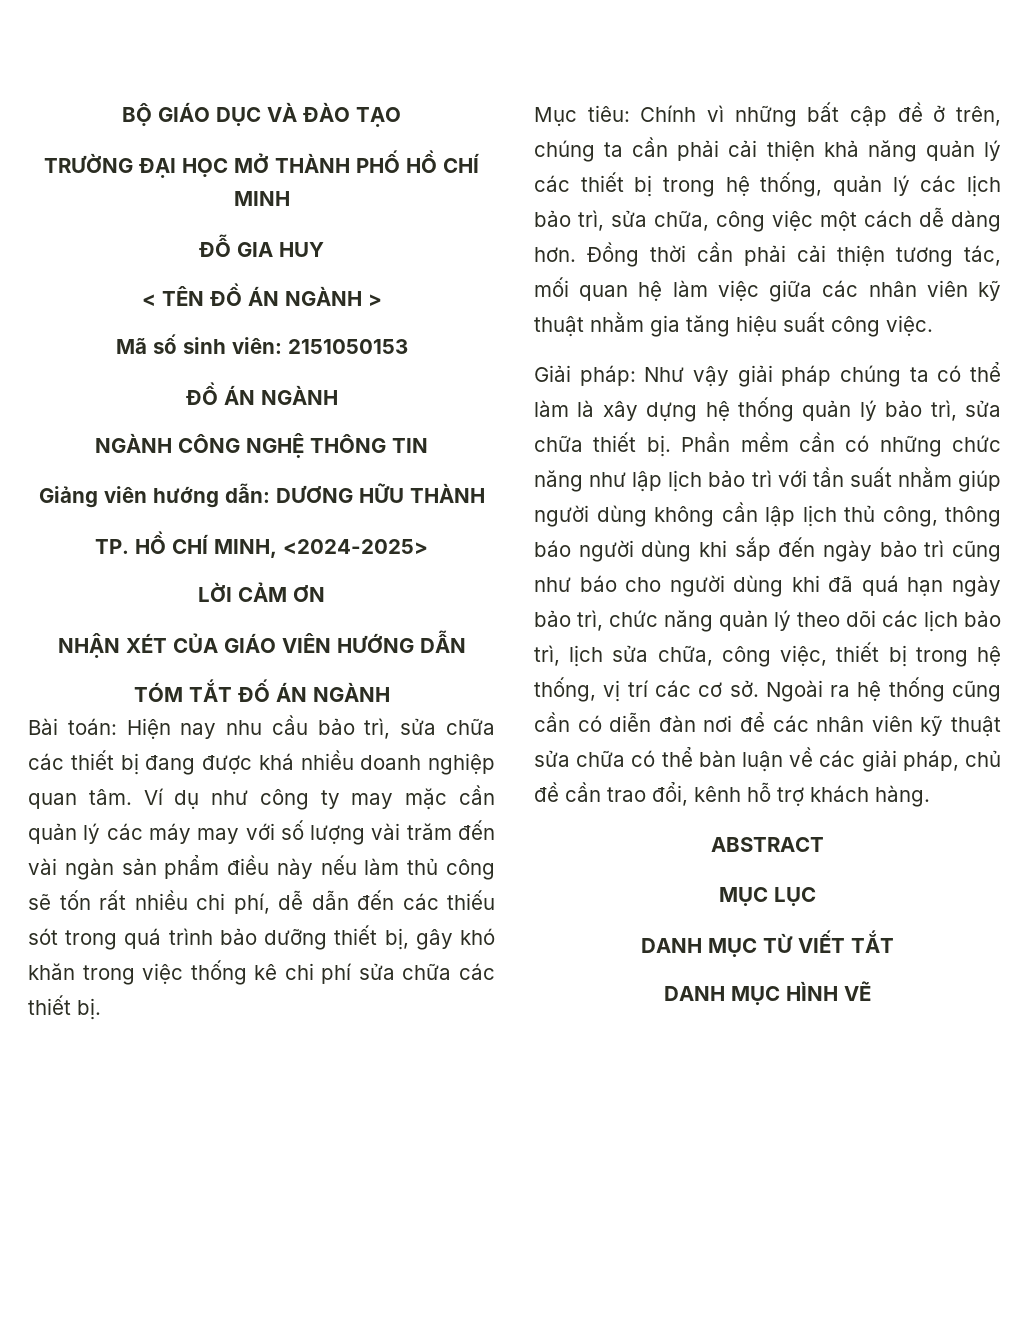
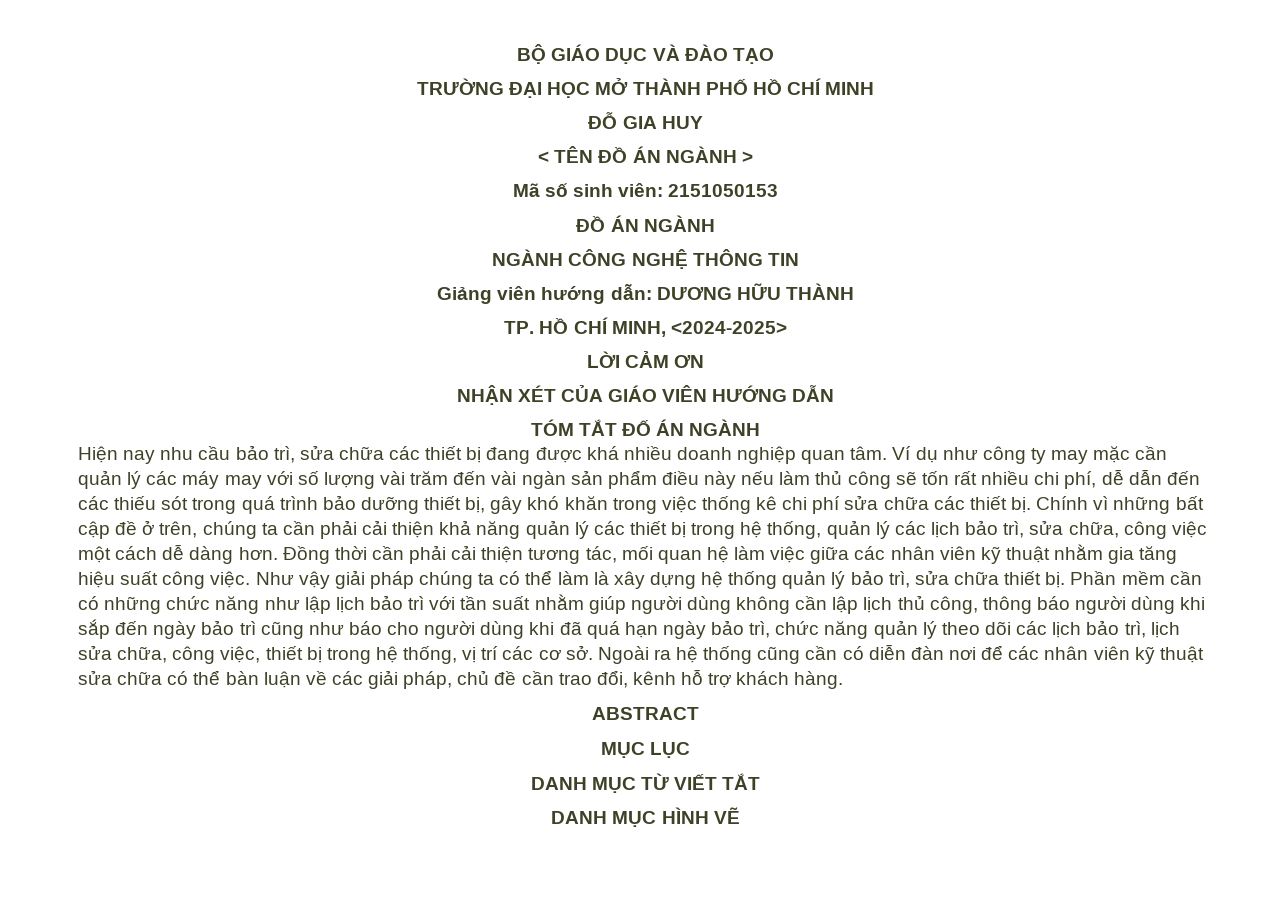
[28,718,117,735] Bài toán: -> (761, 427) none
[534,105,630,127] // Mục tiêu: -> (1031, 505) none
[534,365,636,386] // Giải pháp: -> (251, 579) none

